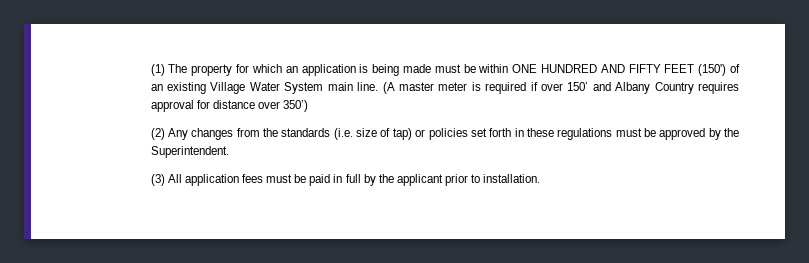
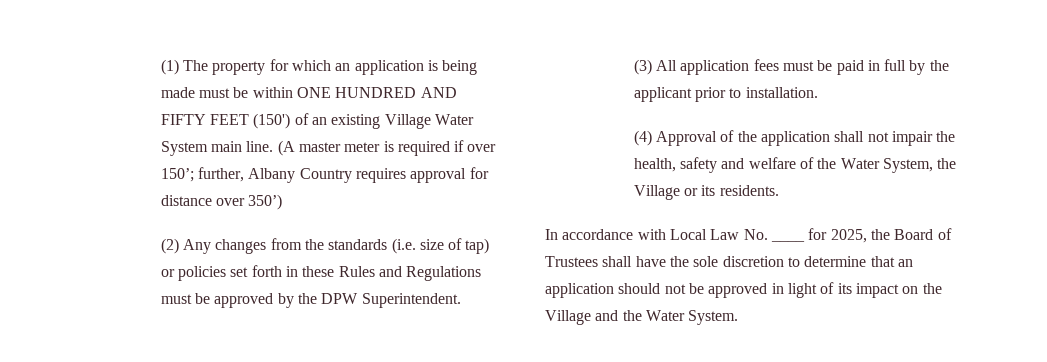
[567,82,611,91] 150’ and -> [160,167,244,182] 150’; further,
[557,128,613,140] regulations -> [338,266,482,281] Rules and Regulations
(739, 132) none -> [321,293,359,304] DPW
(541, 178) none -> [633,130,956,146] [633,157,957,173] [633,185,779,200] [545,229,768,240] [770,240,805,242] [808,228,952,243] [545,256,913,267] [545,282,942,298] [545,310,739,325] // (4) Approval of the application shall not impair the health, safety and welfare of the Water System, the Village or its residents. // In accordance with Local Law No. ____ for 2025, the Board of Trustees shall have the sole discretion to determine that an application should not be approved in light of its impact on the Village and the Water System.

